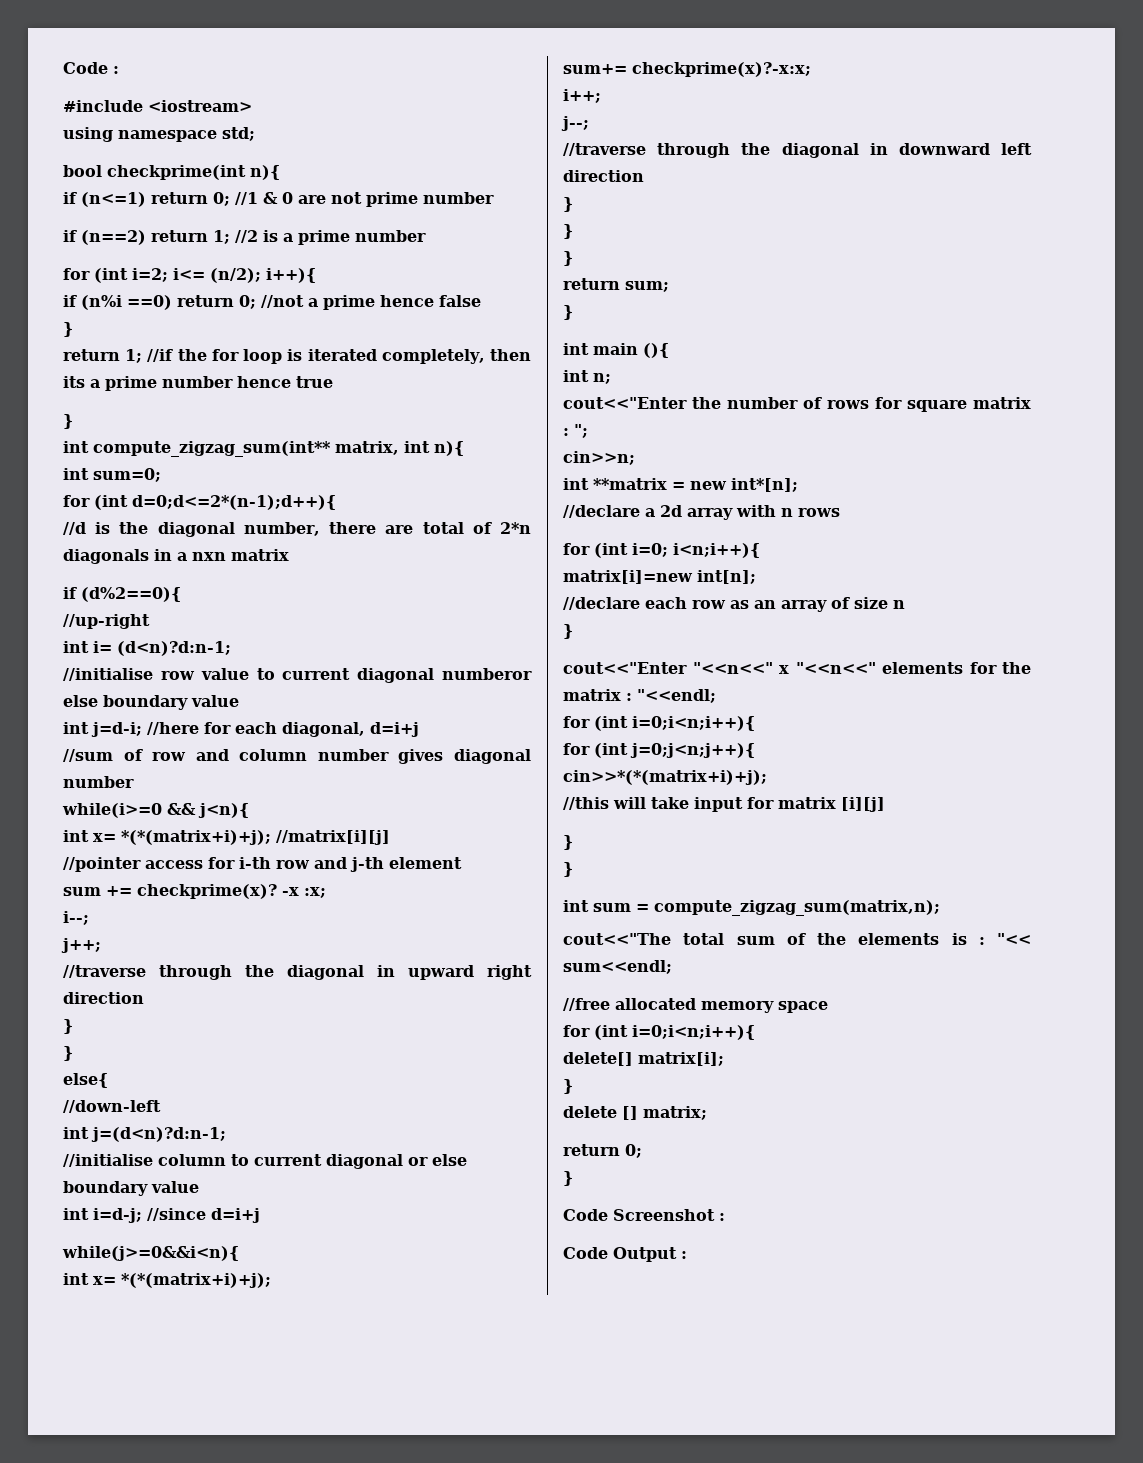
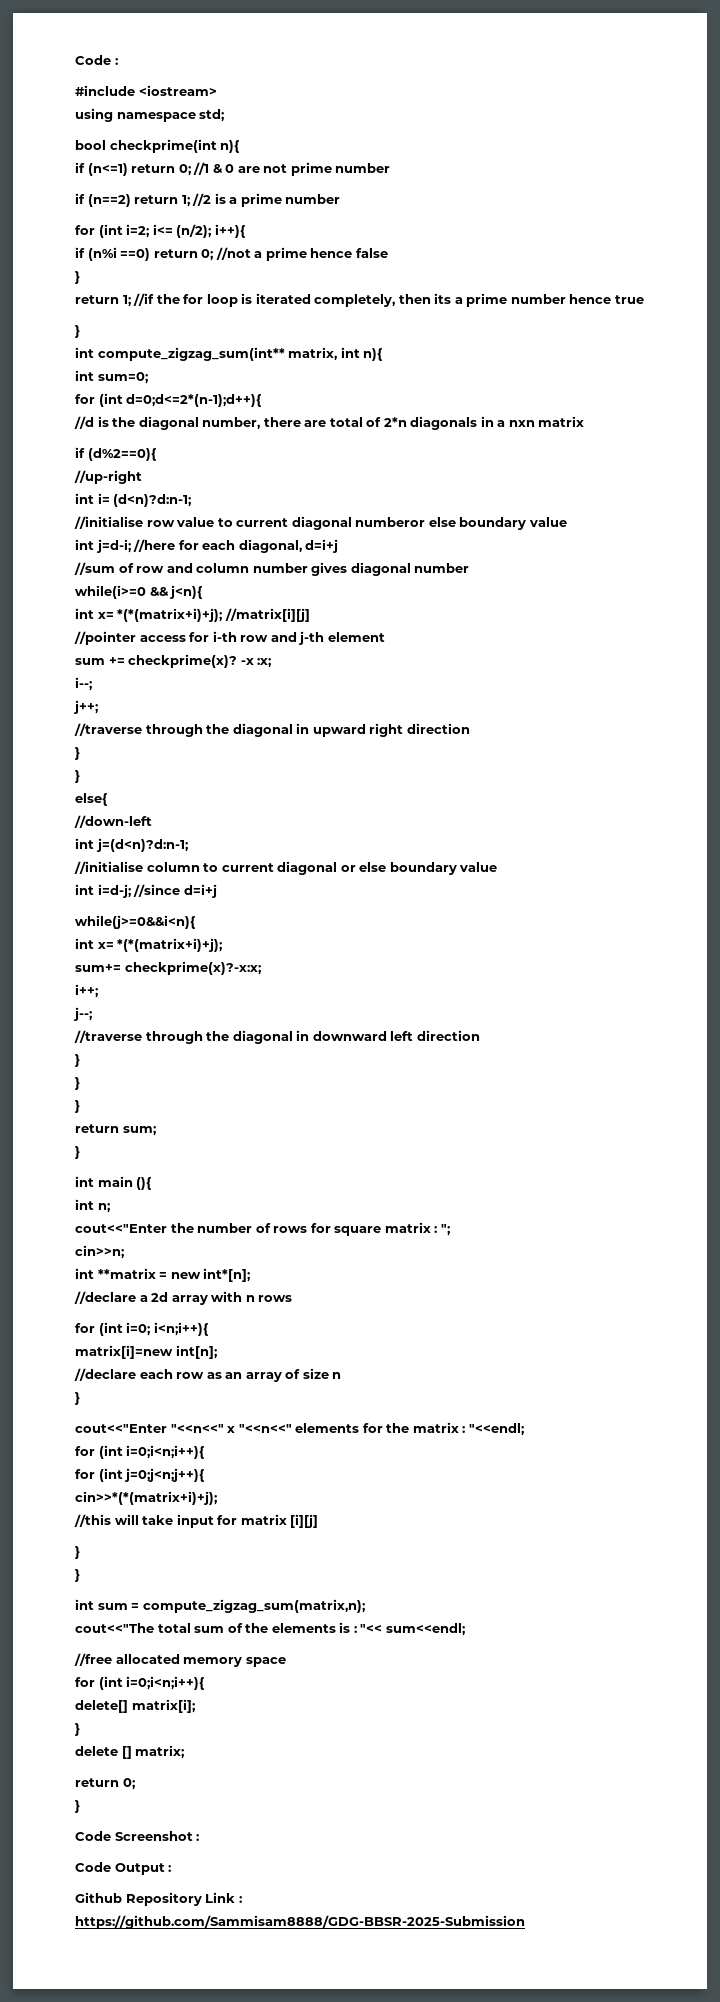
(687, 1255) none -> [75,1892,242,1906] [75,1915,525,1929] // Github Repository Link : https://github.com/Sammisam8888/GDG-BBSR-2025-Submission

